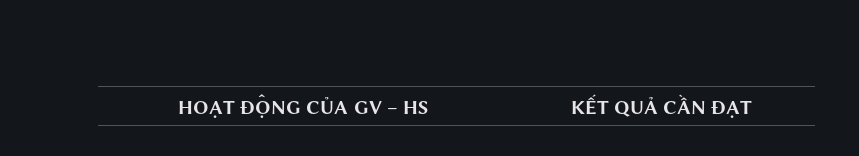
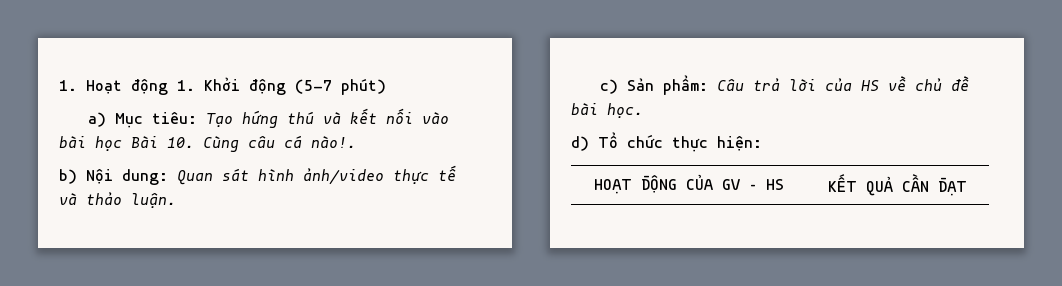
(177, 109) none -> [59,77,386,95] [87,108,449,128] [59,135,356,152] [59,165,456,185] [59,192,176,208] [599,75,969,95] [571,103,643,118] [571,132,762,152] 1. Hoạt động 1. Khởi động (5-7 phút) // a) Mục tiêu: Tạo hứng thú và kết nối vào bài học Bài 10. Cùng câu cá nào!. // b) Nội dung: Quan sát hình ảnh/video thực tế và thảo luận. // c) Sản phẩm: Câu trả lời của HS về chủ đề bài học. // d) Tổ chức thực hiện: //

